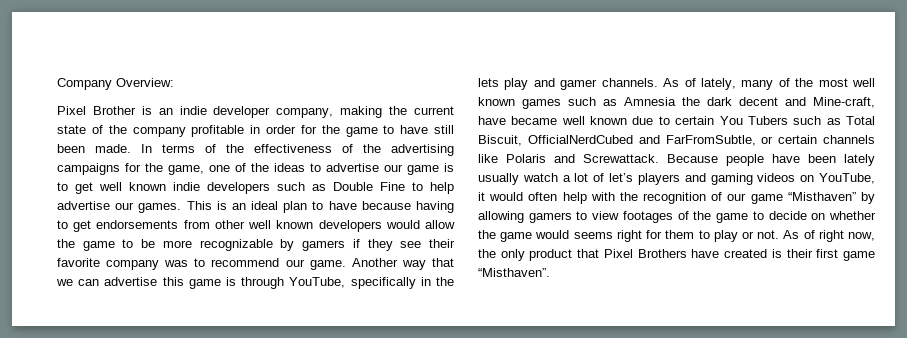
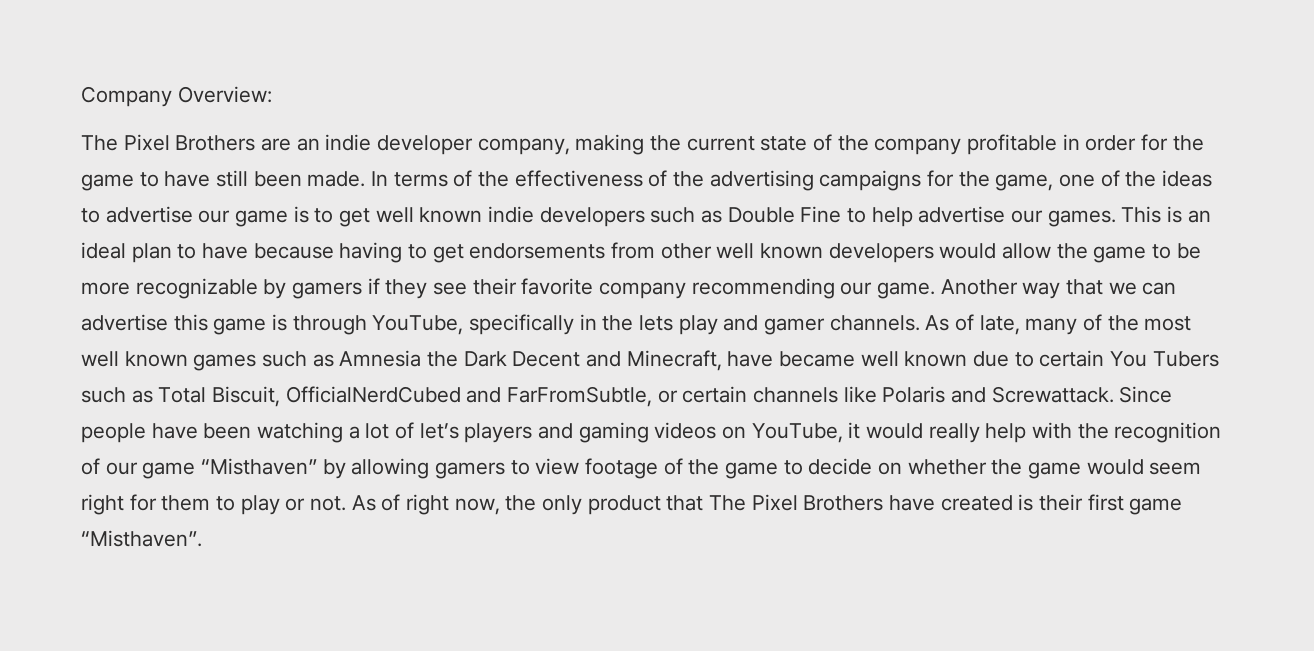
[57,106,152,115] Pixel Brother is -> [81,134,292,151] The Pixel Brothers are
[164,258,280,267] was to recommend -> [691,278,835,299] recommending
[700,78,736,90] lately, -> [979,315,1020,335] late,
[707,97,875,108] dark decent and Mine-craft, -> [463,350,722,371] Dark Decent and Minecraft,
[667,154,718,163] Because -> [1119,386,1173,403] Since
[844,154,875,166] [478,173,558,185] lately usually watch -> [257,422,344,443] watching
[528,192,558,201] often -> [928,423,980,443] really
[622,211,673,223] footages -> [585,458,659,479] footage
[573,232,613,239] seems -> [1149,462,1202,475] seem
(600, 253) none -> [709,495,747,511] The

